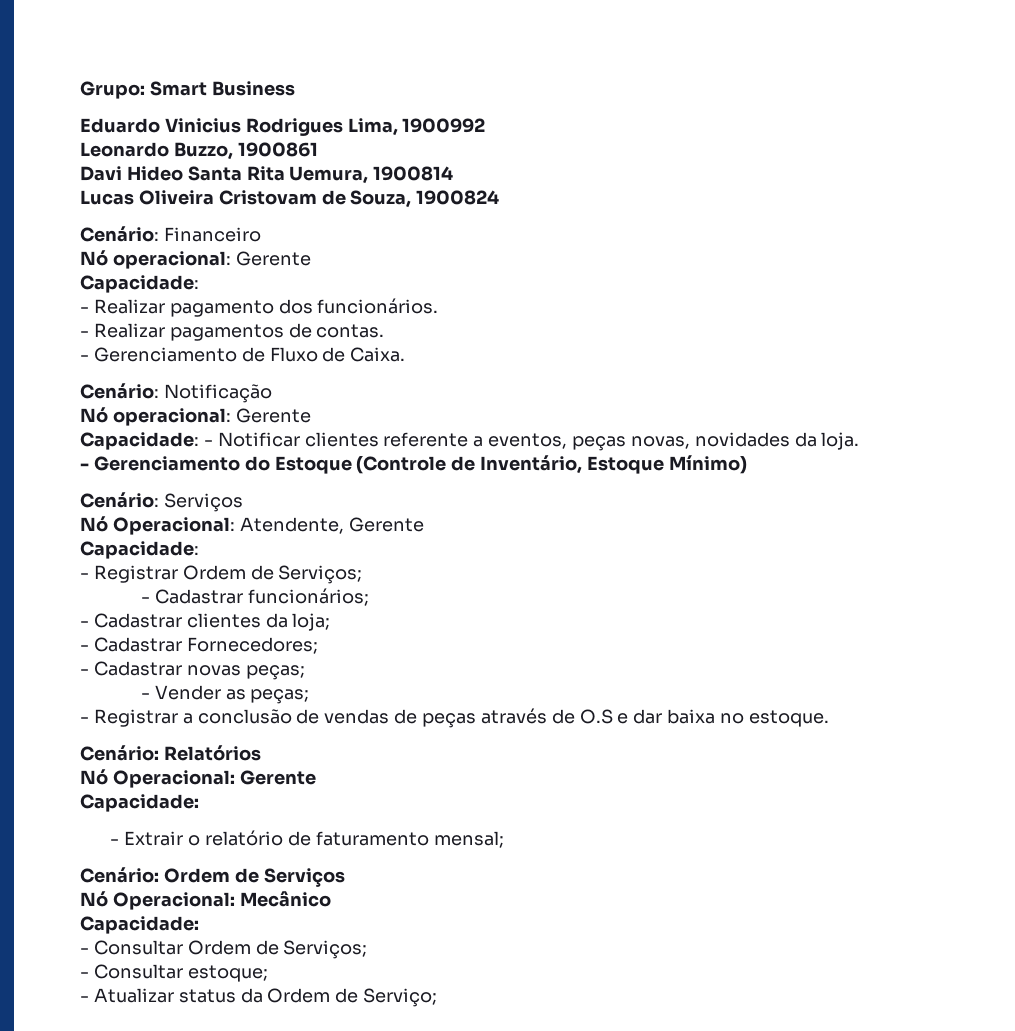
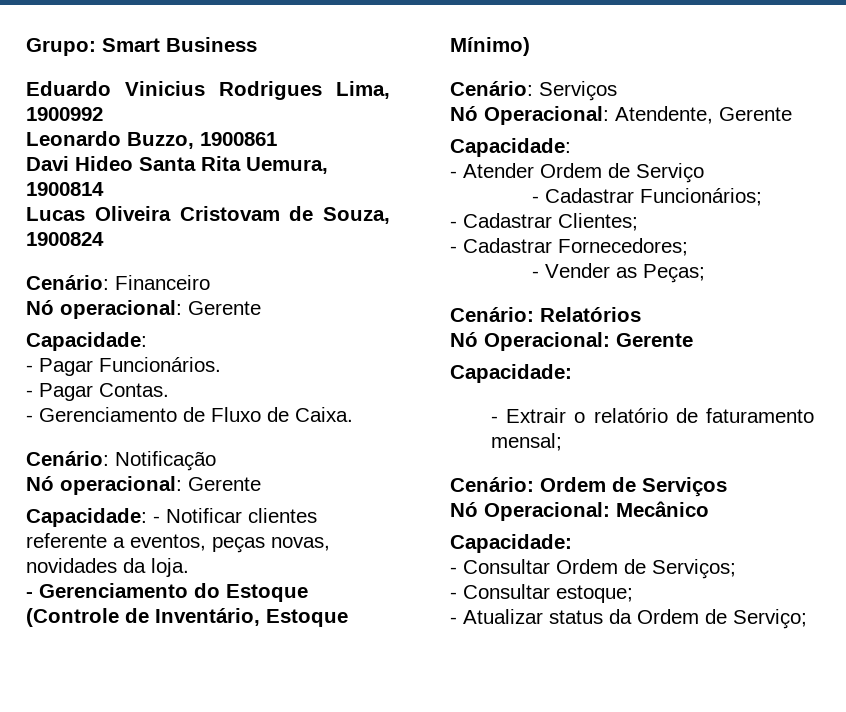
[93,298,439,317] [80,323,385,341] Realizar pagamento dos funcionários. // - Realizar pagamentos de contas. -> [39,357,221,376] [26,383,169,401] Pagar Funcionários. // - Pagar Contas.
[93,565,363,584] [140,588,369,606] [80,613,331,631] Registrar Ordem de Serviços; // - Cadastrar funcionários; // - Cadastrar clientes da loja; -> [463,163,704,183] [531,188,762,206] [450,213,638,231] Atender Ordem de Serviço // - Cadastrar Funcionários; // - Cadastrar Clientes;
[80,661,305,680] // - Cadastrar novas peças; -> (688, 247) none
[250,689,310,704] [80,708,829,728] peças; // - Registrar a conclusão de vendas de peças através de O.S e dar baixa no estoque. -> [642,264,705,283] Peças;

